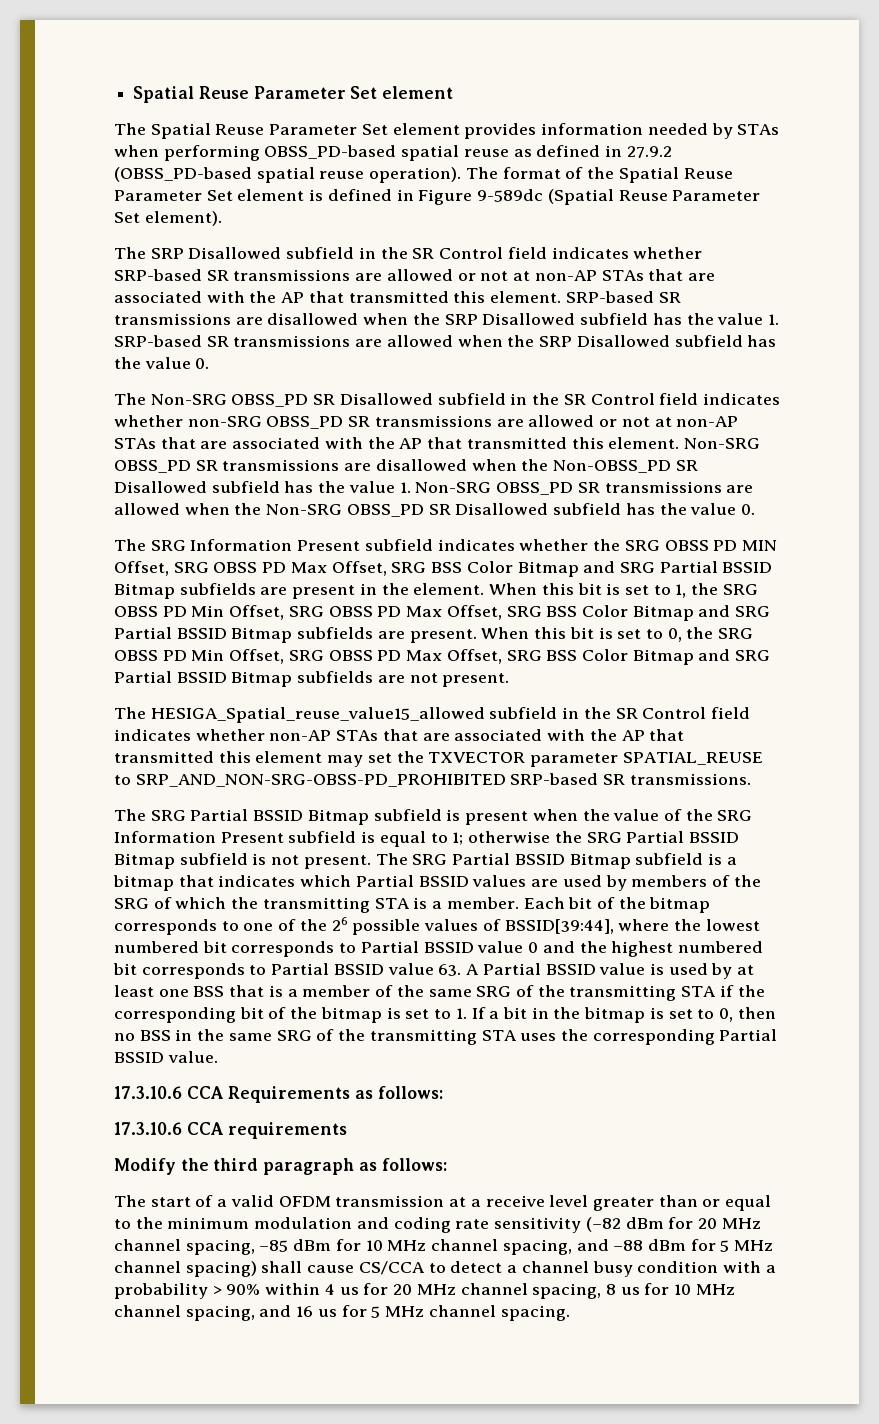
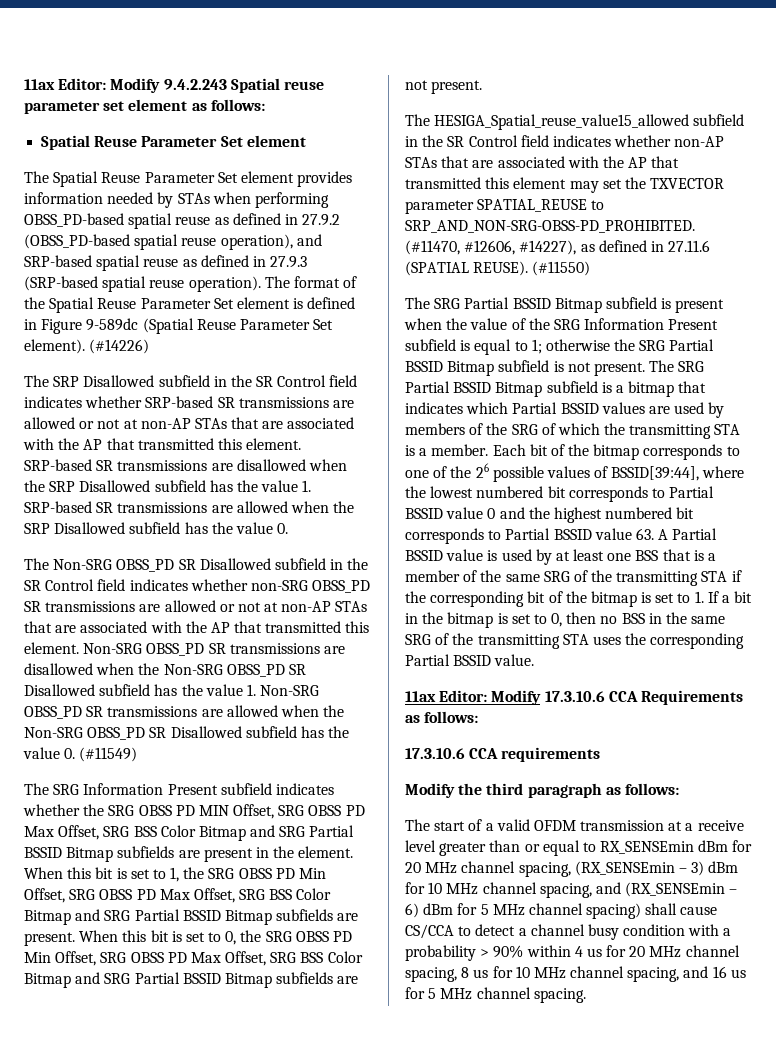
(133, 94) none -> [24,78,324,93] [24,99,265,114] 11ax Editor: Modify 9.4.2.243 Spatial reuse parameter set element as follows: //
(365, 175) none -> [220,234,322,250] [24,255,308,271] [24,276,185,292] operation), and SRP-based spatial reuse as defined in 27.9.3 (SRP-based spatial reuse
(222, 218) none -> [89,339,150,354] (#14226)
[553,460,672,473] Non-OBSS_PD -> [163,664,285,677] Non-SRG OBSS_PD
(755, 509) none -> [79,747,138,762] (#11549)
[135,773,751,787] SRP_AND_NON-SRG-OBSS-PD_PROHIBITED SRP-based SR transmissions. -> [405,220,695,233] [405,240,711,255] [405,261,591,276] SRP_AND_NON-SRG-OBSS-PD_PROHIBITED. (#11470, #12606, #14227), as defined in 27.11.6 (SPATIAL REUSE). (#11550)
(218, 1057) none -> [405,690,542,705] 11ax Editor: Modify
[135,1217,621,1233] the minimum modulation and coding rate sensitivity (–82 -> [600,841,695,854] RX_SENSEmin
[259,1240,289,1252] –85 -> [574,861,705,876] (RX_SENSEmin – 3)
[613,1240,644,1251] –88 -> [625,882,738,897] [405,903,419,918] (RX_SENSEmin – 6)

